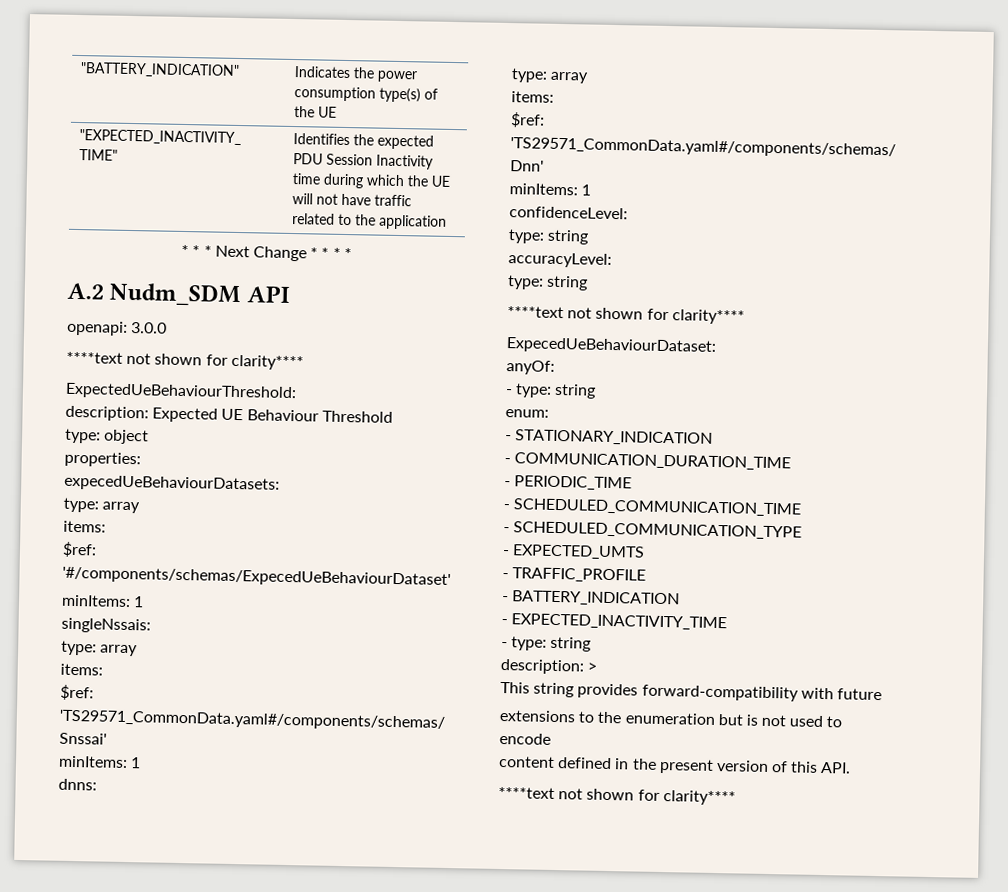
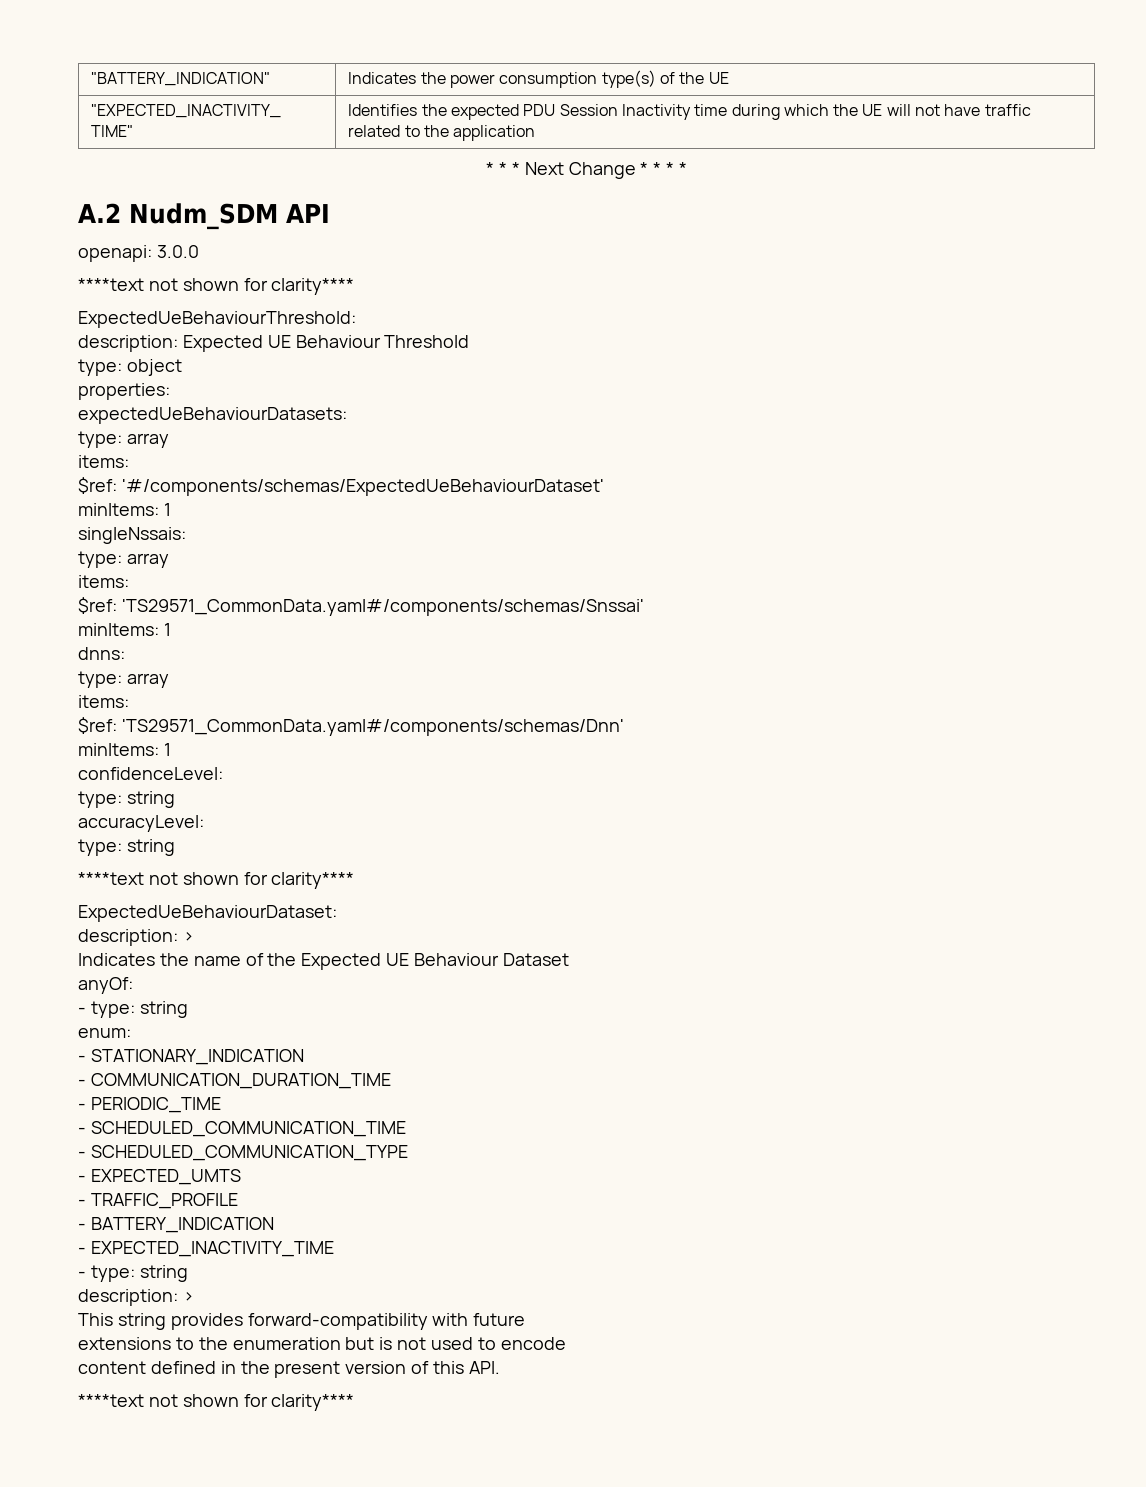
[64,474,280,493] [63,497,141,514] [63,520,106,533] [62,541,97,558] [62,566,451,589] expecedUeBehaviourDatasets: // type: array // items: // $ref: '#/components/schemas/ExpecedUeBehaviourDataset' -> [78,407,347,424] [78,431,169,448] [78,455,129,468] [78,477,604,496] expectedUeBehaviourDatasets: // type: array // items: // $ref: '#/components/schemas/ExpectedUeBehaviourDataset'
[506,337,716,355] ExpecedUeBehaviourDataset: -> [78,905,337,922] [78,929,194,946] [78,953,569,970] ExpectedUeBehaviourDataset: // description: > // Indicates the name of the Expected UE Behaviour Dataset

